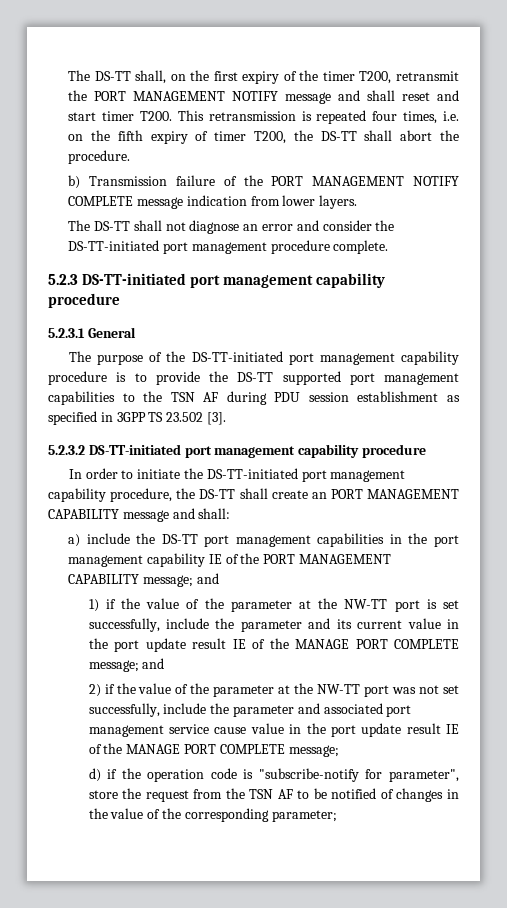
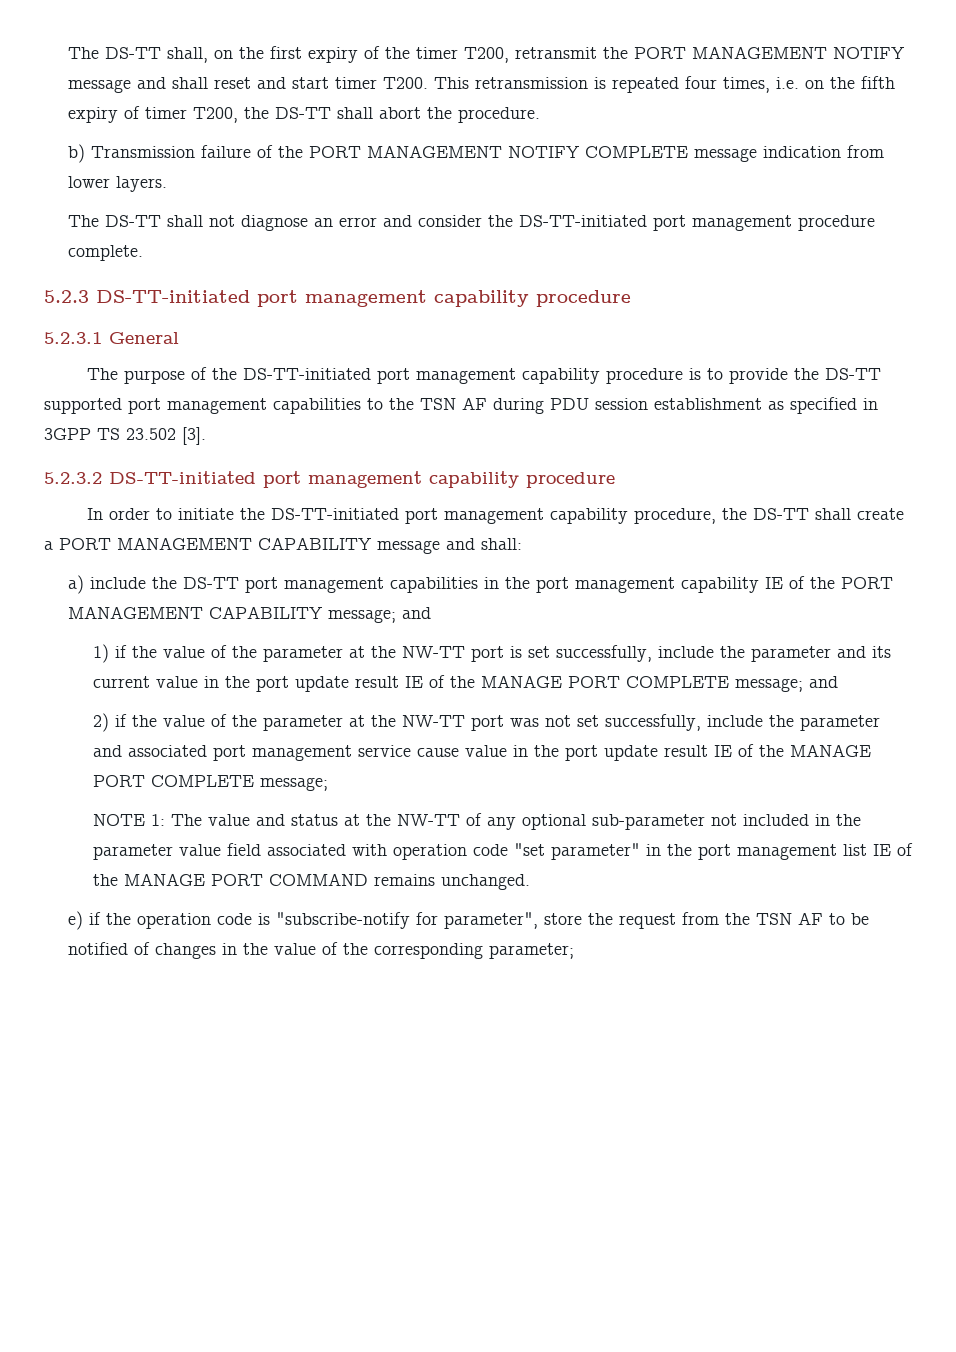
[311,492,327,499] an -> [44,541,53,550] a
[88,768,101,782] d) -> [92,813,861,830] [92,843,913,860] [92,873,530,890] [68,911,84,930] NOTE 1: The value and status at the NW-TT of any optional sub-parameter not included in the parameter value field associated with operation code "set parameter" in the port management list IE of the MANAGE PORT COMMAND remains unchanged. // e)

